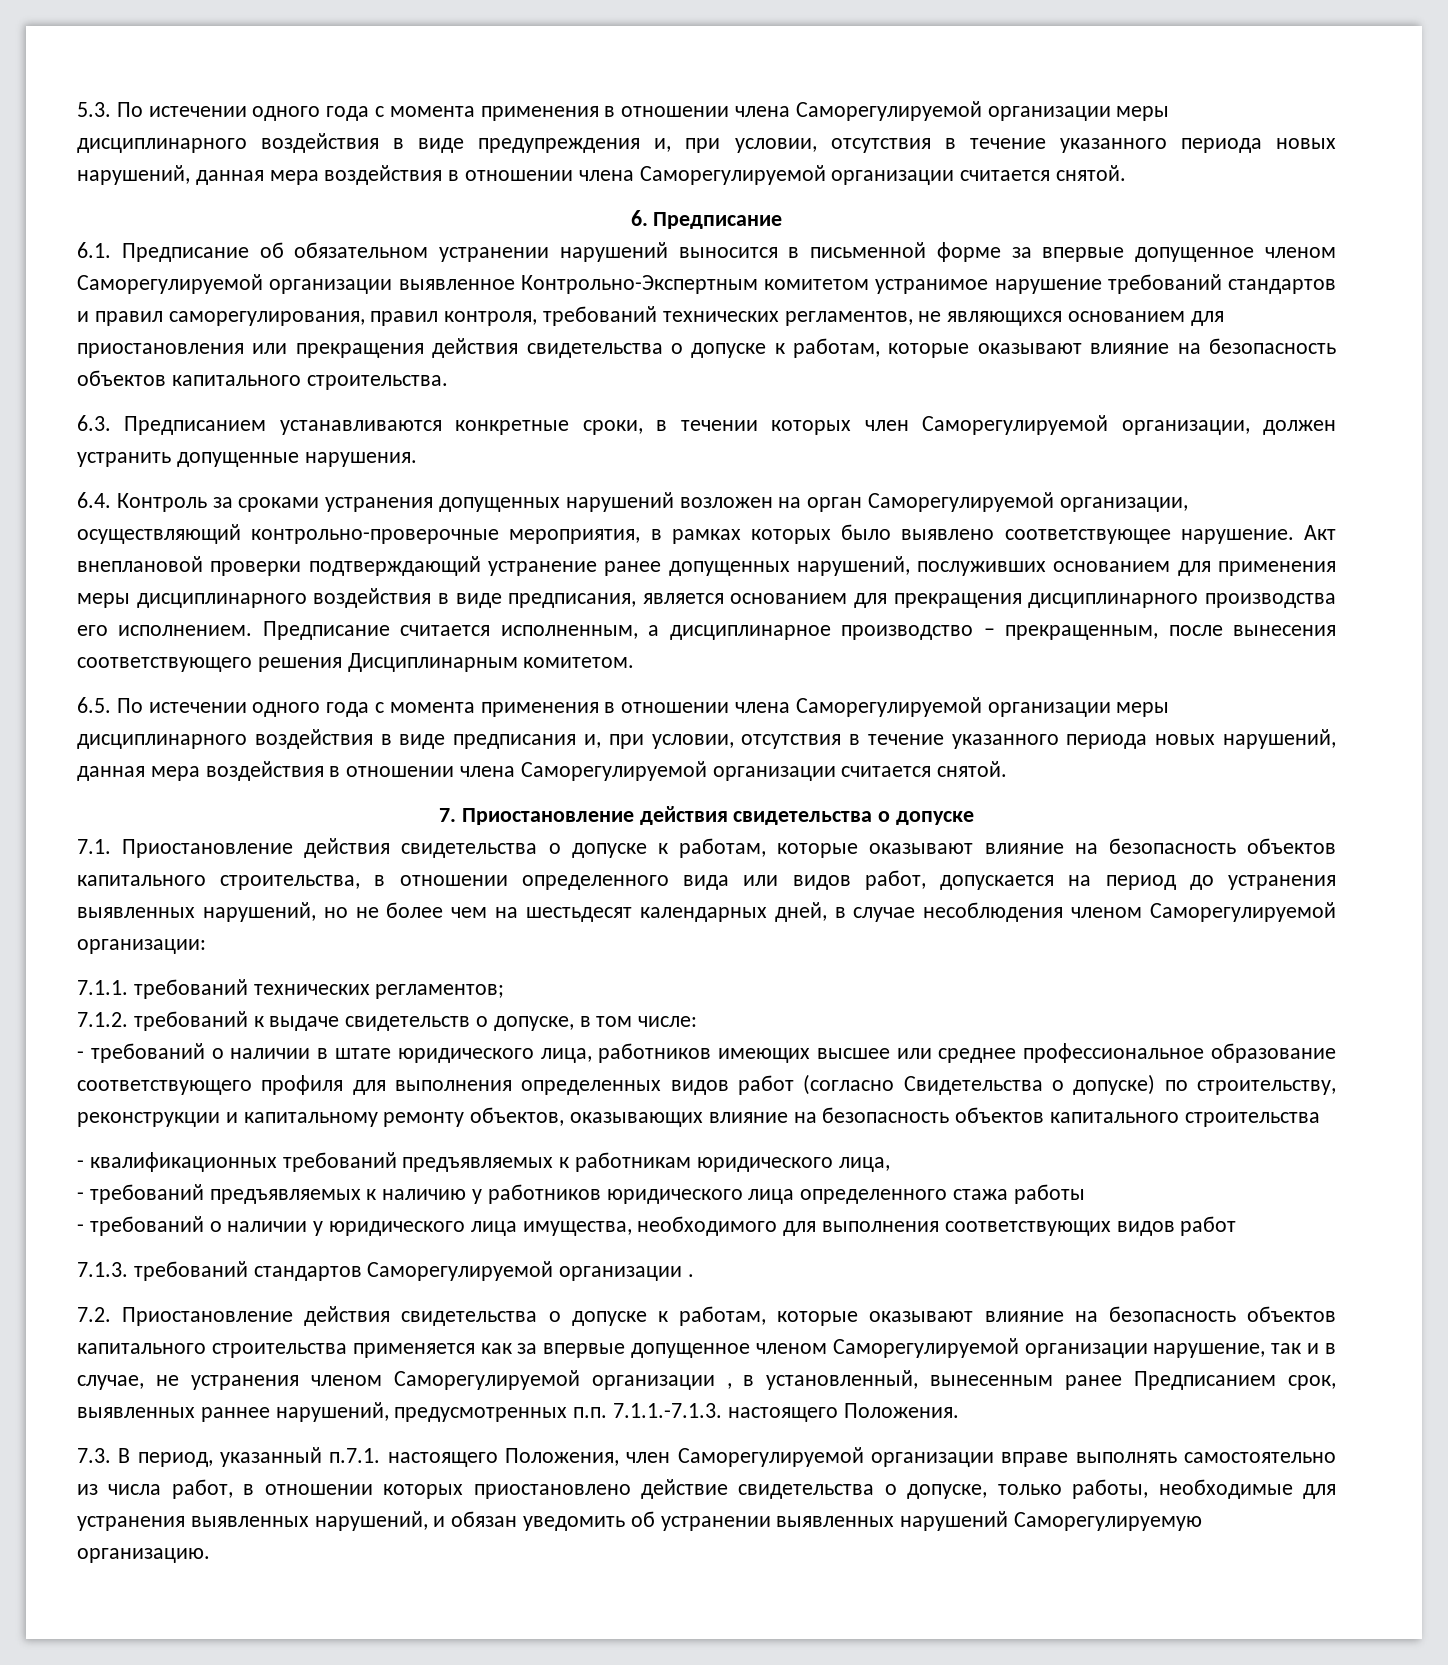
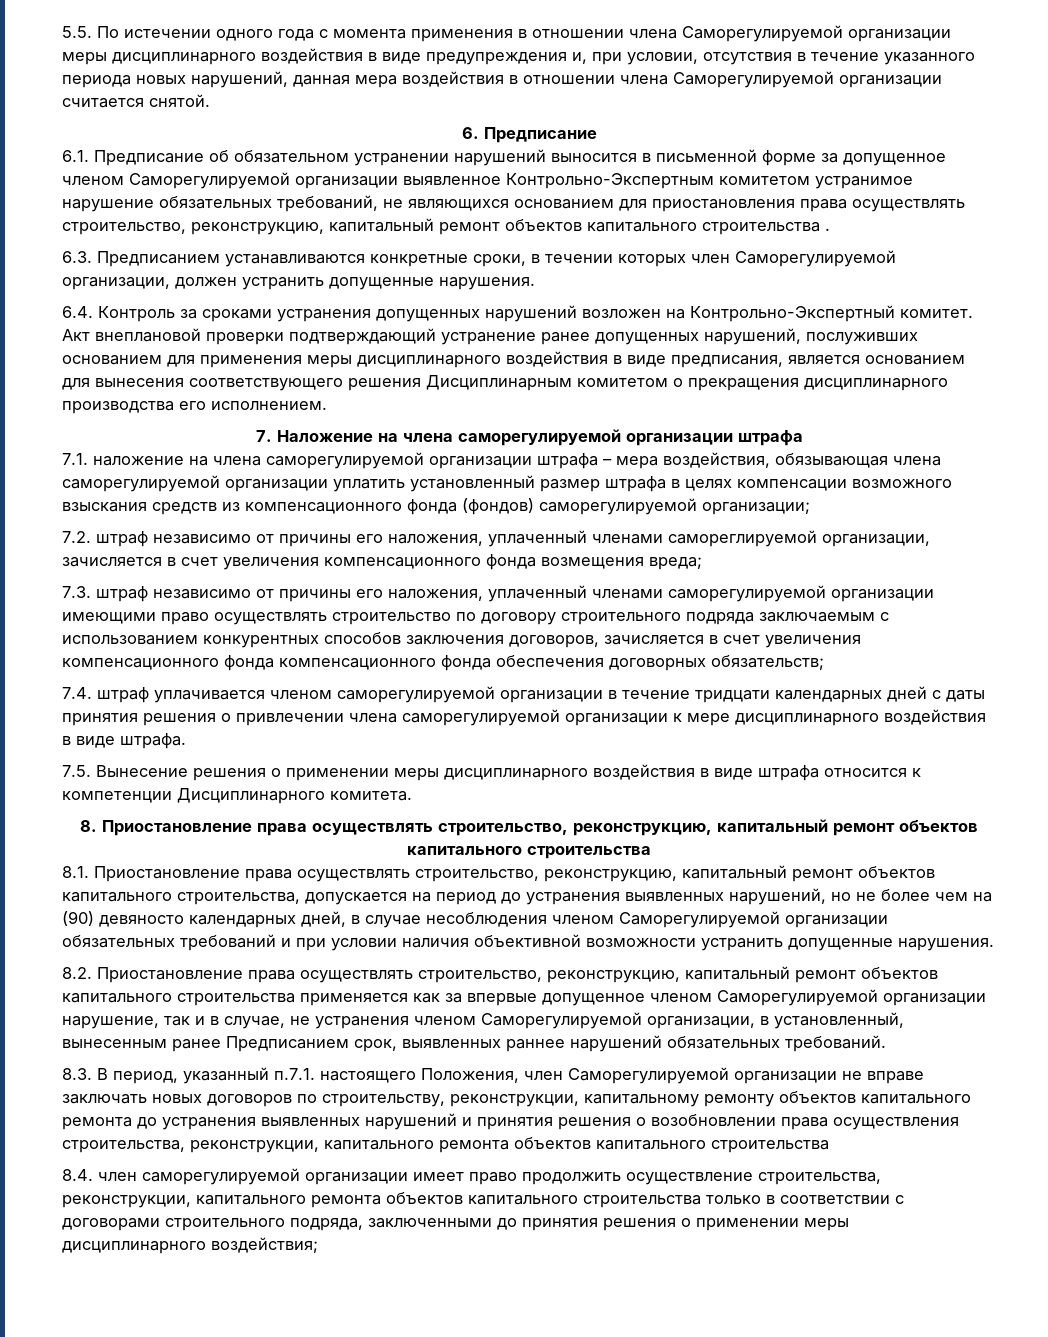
[77,102,111,117] 5.3. -> [62,26,92,38] 5.5.
[1042,247,1125,262] впервые -> (838, 158) none
[1107,274,1336,294] [77,306,913,326] требований стандартов и правил саморегулирования, правил контроля, требований технических регламентов, -> [159,195,378,212] обязательных требований,
[252,338,1336,358] [77,370,448,390] или прекращения действия свидетельства о допуске к работам, которые оказывают влияние на безопасность объектов капитального строительства. -> [800,199,965,212] [62,218,830,235] права осуществлять строительство, реконструкцию, капитальный ремонт объектов капитального строительства .
[807,492,1188,512] [77,524,1294,544] орган Саморегулируемой организации, осуществляющий контрольно-проверочные мероприятия, в рамках которых было выявлено соответствующее нарушение. -> [690,305,973,322] Контрольно-Экспертный комитет.
(888, 600) none -> [95,375,683,391] вынесения соответствующего решения Дисциплинарным комитетом о
[262,621,1337,640] [77,653,635,672] [77,697,1170,717] [77,729,1336,749] [77,761,1008,781] [438,806,975,825] [77,838,1337,858] [77,870,926,890] Предписание считается исполненным, а дисциплинарное производство – прекращенным, после вынесения соответствующего решения Дисциплинарным комитетом. // 6.5. По истечении одного года с момента применения в отношении члена Саморегулируемой организации меры дисциплинарного воздействия в виде предписания и, при условии, отсутствия в течение указанного периода новых нарушений, данная мера воздействия в отношении члена Саморегулируемой организации считается снятой. // 7. Приостановление действия свидетельства о допуске // 7.1. Приостановление действия свидетельства о допуске к работам, которые оказывают влияние на безопасность объектов капитального строительства, в отношении определенного вида или видов работ, -> [255,429,803,446] [62,452,941,469] [62,475,952,492] [62,498,810,515] [62,530,930,547] [62,554,702,570] [62,585,934,602] [62,612,889,625] [62,632,861,648] [62,655,824,671] [62,686,985,703] [62,709,986,726] [62,733,186,749] [62,764,921,781] [62,788,412,804] [80,819,978,836] [407,846,651,859] [62,865,935,882] [62,892,300,905] // 7. Наложение на члена саморегулируемой организации штрафа // 7.1. наложение на члена саморегулируемой организации штрафа – мера воздействия, обязывающая члена саморегулируемой организации уплатить установленный размер штрафа в целях компенсации возможного взыскания средств из компенсационного фонда (фондов) саморегулируемой организации; // 7.2. штраф независимо от причины его наложения, уплаченный членами самореглируемой организации, зачисляется в счет увеличения компенсационного фонда возмещения вреда; // 7.3. штраф независимо от причины его наложения, уплаченный членами саморегулируемой организации имеющими право осуществлять строительство по договору строительного подряда заключаемым с использованием конкурентных способов заключения договоров, зачисляется в счет увеличения компенсационного фонда компенсационного фонда обеспечения договорных обязательств; // 7.4. штраф уплачивается членом саморегулируемой организации в течение тридцати календарных дней с даты принятия решения о привлечении члена саморегулируемой организации к мере дисциплинарного воздействия в виде штрафа. // 7.5. Вынесение решения о применении меры дисциплинарного воздействия в виде штрафа относится к компетенции Дисциплинарного комитета. // 8. Приостановление права осуществлять строительство, реконструкцию, капитальный ремонт объектов капитального строительства // 8.1. Приостановление права осуществлять строительство, реконструкцию, капитальный ремонт объектов капитального строительства,
[525,907,632,922] шестьдесят -> [62,911,184,927] (90) девяносто
[77,939,206,954] [77,979,505,999] [77,1011,698,1031] [77,1043,1337,1063] [77,1074,1336,1095] [77,1107,1320,1127] [77,1152,890,1172] [77,1184,1085,1204] [77,1216,1237,1236] [77,1261,695,1281] [77,1306,1236,1326] организации: // 7.1.1. требований технических регламентов; // 7.1.2. требований к выдаче свидетельств о допуске, в том числе: // - требований о наличии в штате юридического лица, работников имеющих высшее или среднее профессиональное образование соответствующего профиля для выполнения определенных видов работ (согласно Свидетельства о допуске) по строительству, реконструкции и капитальному ремонту объектов, оказывающих влияние на безопасность объектов капитального строительства // - квалификационных требований предъявляемых к работникам юридического лица, // - требований предъявляемых к наличию у работников юридического лица определенного стажа работы // - требований о наличии у юридического лица имущества, необходимого для выполнения соответствующих видов работ // 7.1.3. требований стандартов Саморегулируемой организации . // 7.2. Приостановление действия свидетельства о допуске к работам, которые оказывают влияние на безопасность -> [785,915,888,928] [62,934,994,951] [62,966,856,983] организации обязательных требований и при условии наличия объективной возможности устранить допущенные нарушения. // 8.2. Приостановление права осуществлять строительство, реконструкцию, капитальный ремонт
[591,1375,732,1390] организации , -> [647,1016,755,1029] организации,
[275,1402,959,1422] [77,1448,111,1463] нарушений, предусмотренных п.п. 7.1.1.-7.1.3. настоящего Положения. // 7.3. -> [570,1035,886,1052] [62,1068,92,1080] нарушений обязательных требований. // 8.3.
[1001,1452,1336,1467] [77,1479,1336,1499] [77,1511,1203,1531] [77,1548,210,1563] вправе выполнять самостоятельно из числа работ, в отношении которых приостановлено действие свидетельства о допуске, только работы, необходимые для устранения выявленных нарушений, и обязан уведомить об устранении выявленных нарушений Саморегулируемую организацию. -> [842,1071,924,1084] [62,1091,971,1107] [62,1113,959,1130] [62,1137,829,1153] [62,1168,881,1185] [62,1192,904,1208] [62,1218,849,1231] [62,1237,318,1254] не вправе заключать новых договоров по строительству, реконструкции, капитальному ремонту объектов капитального ремонта до устранения выявленных нарушений и принятия решения о возобновлении права осуществления строительства, реконструкции, капитального ремонта объектов капитального строительства // 8.4. член саморегулируемой организации имеет право продолжить осуществление строительства, реконструкции, капитального ремонта объектов капитального строительства только в соответствии с договорами строительного подряда, заключенными до принятия решения о применении меры дисциплинарного воздействия;

